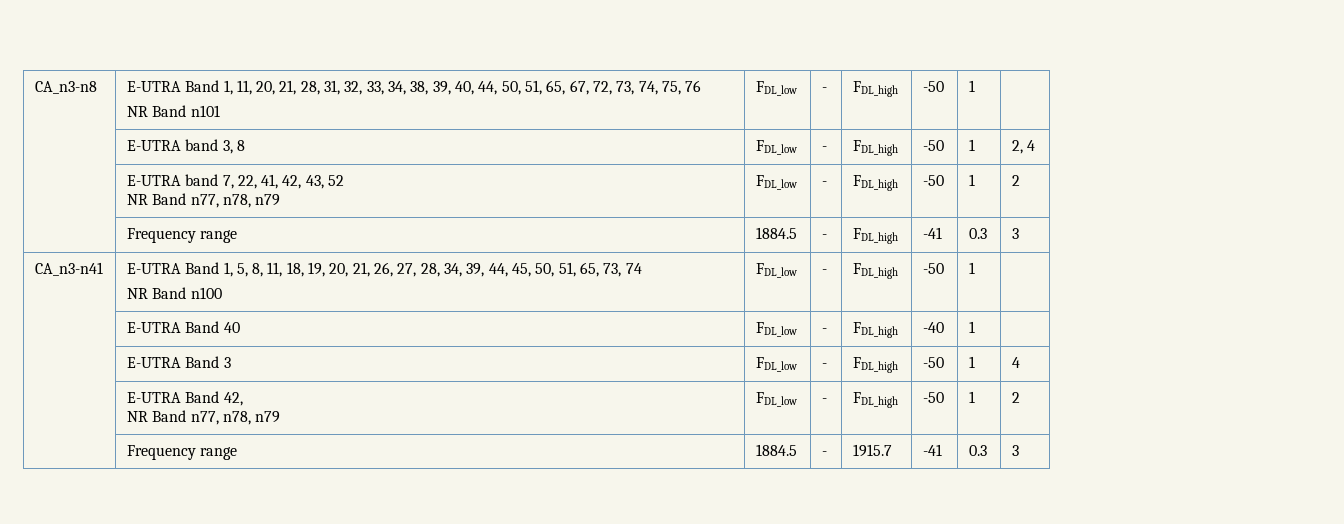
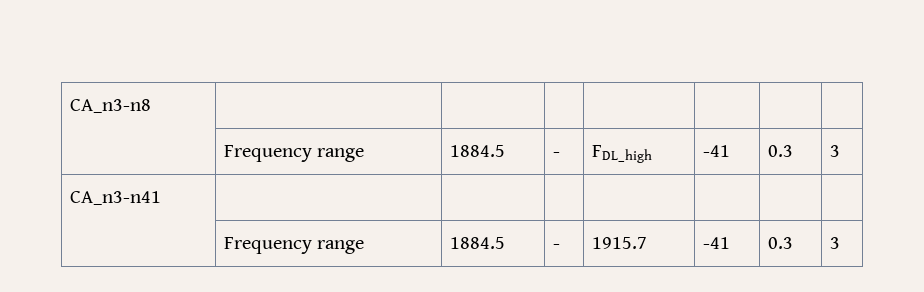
[126,80,702,95] [126,105,220,117] [755,81,797,96] [821,87,827,92] [852,81,898,97] [922,81,944,92] [968,80,975,92] [126,139,245,154] [755,140,797,155] [821,146,827,151] [852,140,898,156] [922,140,944,151] [968,139,975,151] [1011,140,1036,154] [126,174,345,189] [126,193,281,208] [755,175,797,190] [821,181,827,186] [852,175,898,191] [922,175,944,186] [968,174,975,186] [1011,175,1020,186] E-UTRA Band 1, 11, 20, 21, 28, 31, 32, 33, 34, 38, 39, 40, 44, 50, 51, 65, 67, 72, 73, 74, 75, 76 // NR Band n101 | FDL_low | - | FDL_high | -50 | 1 | // | E-UTRA band 3, 8 | FDL_low | - | FDL_high | -50 | 1 | 2, 4 // | E-UTRA band 7, 22, 41, 42, 43, 52 // NR Band n77, n78, n79 | FDL_low | - | FDL_high | -50 | 1 | 2 -> (152, 106) | | | | | |
[126,262,642,277] [126,287,222,299] [755,263,797,278] [821,269,827,274] [852,263,898,279] [922,263,944,274] [968,262,975,274] [126,321,240,333] [755,322,797,337] [821,328,827,333] [852,322,898,338] [922,322,944,333] [968,321,975,333] [126,356,231,368] [755,357,797,372] [821,363,827,368] [852,357,898,373] [922,357,944,368] [968,356,975,368] [1011,357,1020,368] [126,391,243,406] [126,410,281,425] [755,392,797,407] [821,398,827,403] [852,392,898,408] [922,392,944,403] [968,391,975,403] [1011,392,1020,403] E-UTRA Band 1, 5, 8, 11, 18, 19, 20, 21, 26, 27, 28, 34, 39, 44, 45, 50, 51, 65, 73, 74 // NR Band n100 | FDL_low | - | FDL_high | -50 | 1 | // | E-UTRA Band 40 | FDL_low | - | FDL_high | -40 | 1 | // | E-UTRA Band 3 | FDL_low | - | FDL_high | -50 | 1 | 4 // | E-UTRA Band 42, // NR Band n77, n78, n79 | FDL_low | - | FDL_high | -50 | 1 | 2 -> (162, 198) | | | | | |

